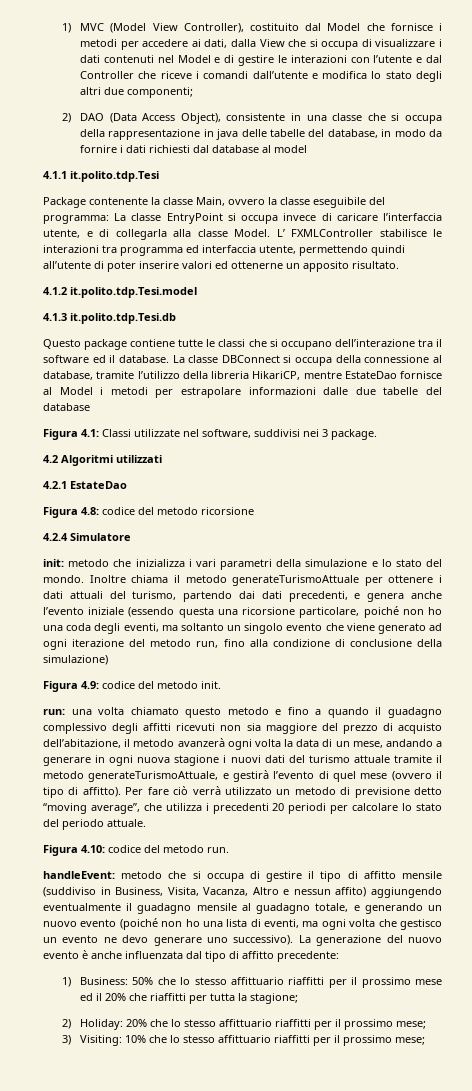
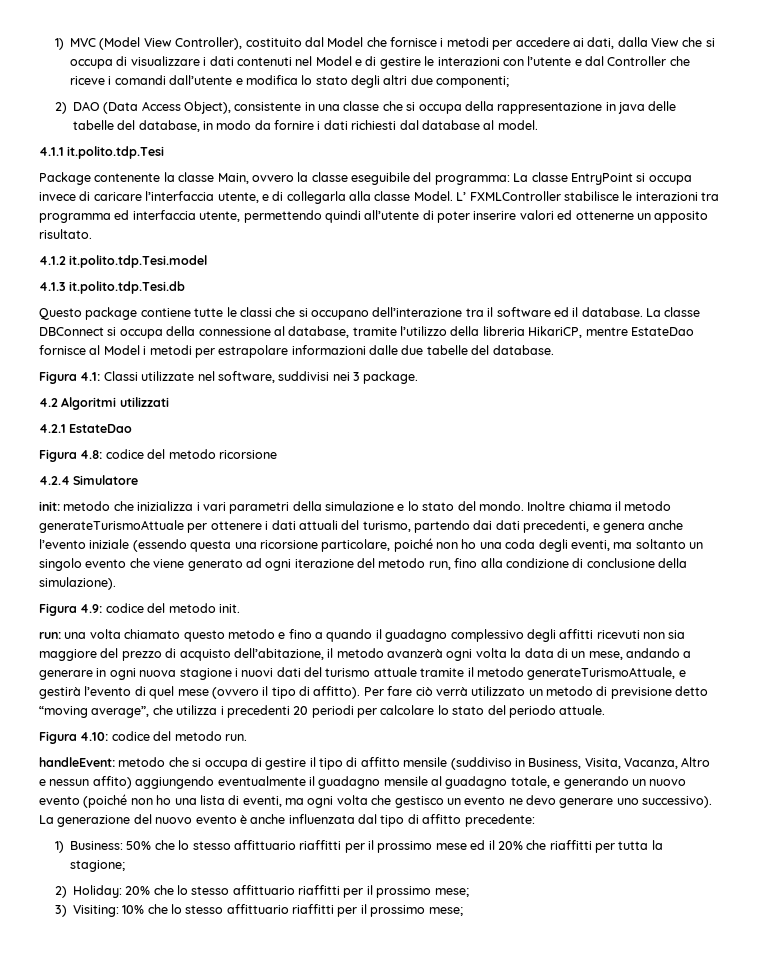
[274,145,308,153] model -> [497,120,538,130] model.
[43,403,90,411] database -> [492,345,554,355] database.
[43,655,108,665] simulazione) -> [39,577,116,590] simulazione).

